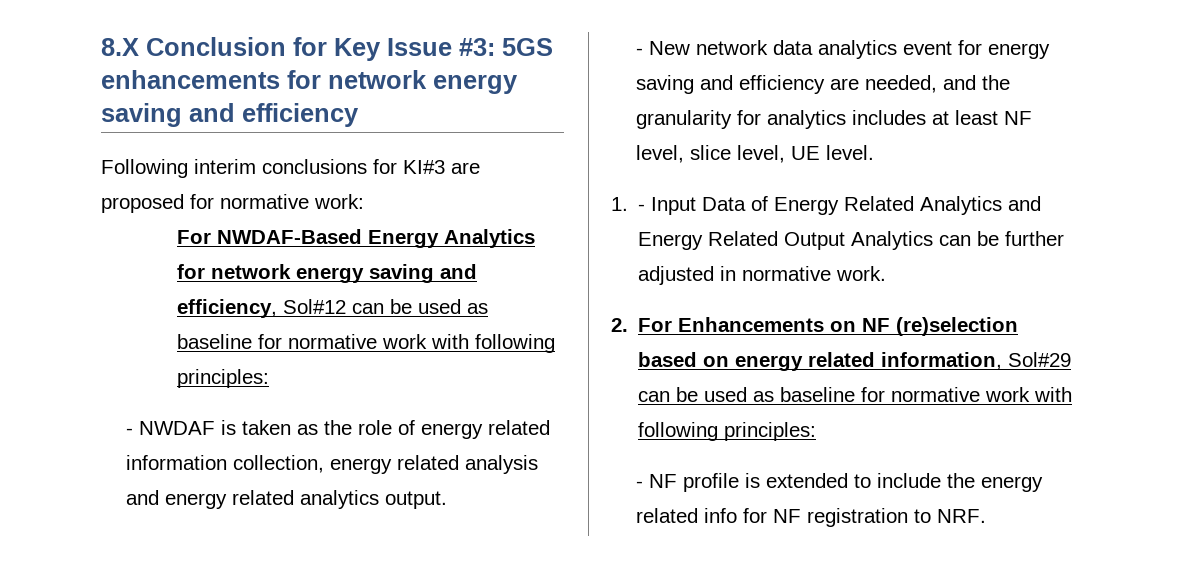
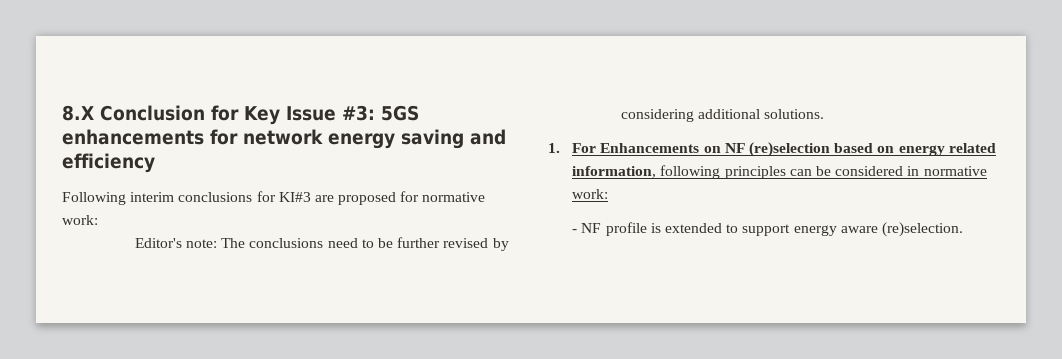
[176,229,535,248] [176,264,477,283] [176,299,488,318] [176,334,555,353] [176,369,269,388] [126,420,551,439] [126,455,539,474] [126,490,448,509] [636,40,1051,59] [636,75,1011,94] [636,110,1033,129] [636,145,875,163] [611,196,1042,215] [638,231,1065,250] [638,266,887,285] [611,318,628,332] For NWDAF-Based Energy Analytics for network energy saving and efficiency, Sol#12 can be used as baseline for normative work with following principles: // - NWDAF is taken as the role of energy related information collection, energy related analysis and energy related analytics output. // - New network data analytics event for energy saving and efficiency are needed, and the granularity for analytics includes at least NF level, slice level, UE level. // 1. - Input Data of Energy Related Analytics and Energy Related Output Analytics can be further adjusted in normative work. // 2. -> [134,237,509,251] [620,109,825,122] [548,143,560,153] Editor's note: The conclusions need to be further revised by considering additional solutions. // 1.
[1008,352,1072,367] [638,387,1073,402] [638,422,817,441] Sol#29 can be used as baseline for normative work with following principles: -> [660,165,987,179] [572,189,609,199] following principles can be considered in normative work:
[877,473,1044,492] [636,508,987,527] include the energy related info for NF registration to NRF. -> [742,222,963,237] support energy aware (re)selection.

